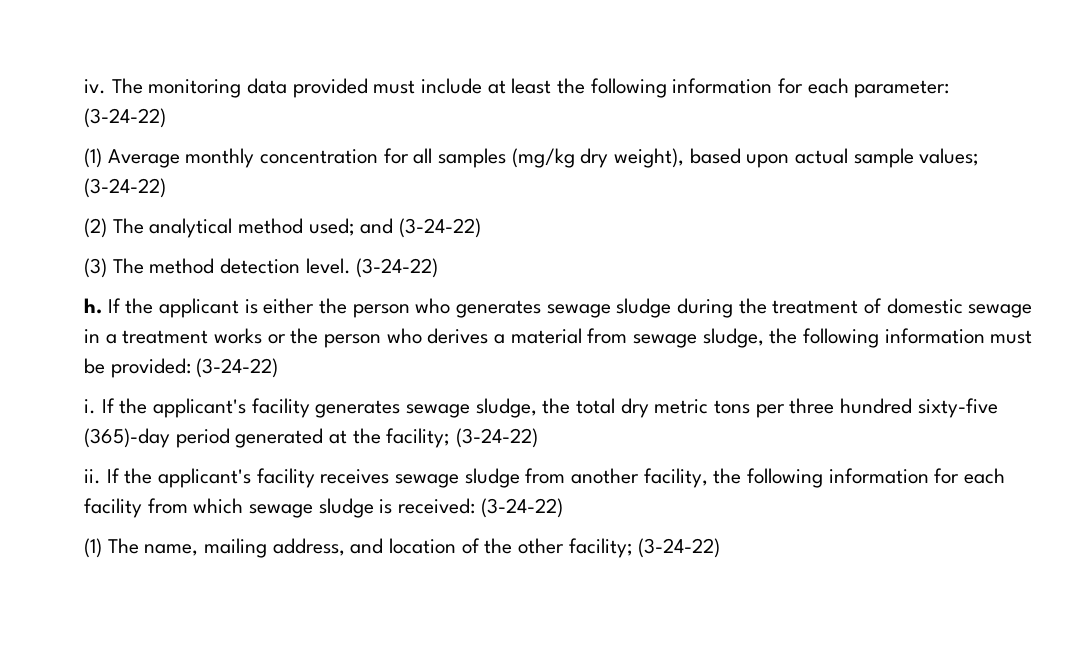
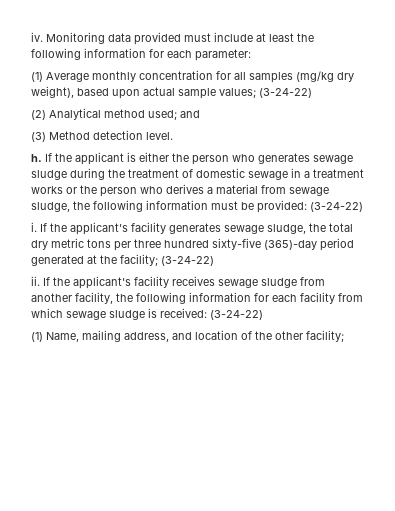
[111,78,242,98] The monitoring -> [46,32,105,44] Monitoring
[84,108,166,128] (3-24-22) -> (251, 55) none
[112,218,233,238] The analytical -> [49,108,101,120] Analytical
[399,218,482,238] (3-24-22) -> (200, 114) none
[112,258,215,274] The method -> [49,131,90,140] Method
[356,258,439,278] (3-24-22) -> (173, 136) none
[107,538,199,556] The name, -> [46,332,79,342] Name,
[638,538,721,558] (3-24-22) -> (344, 336) none

